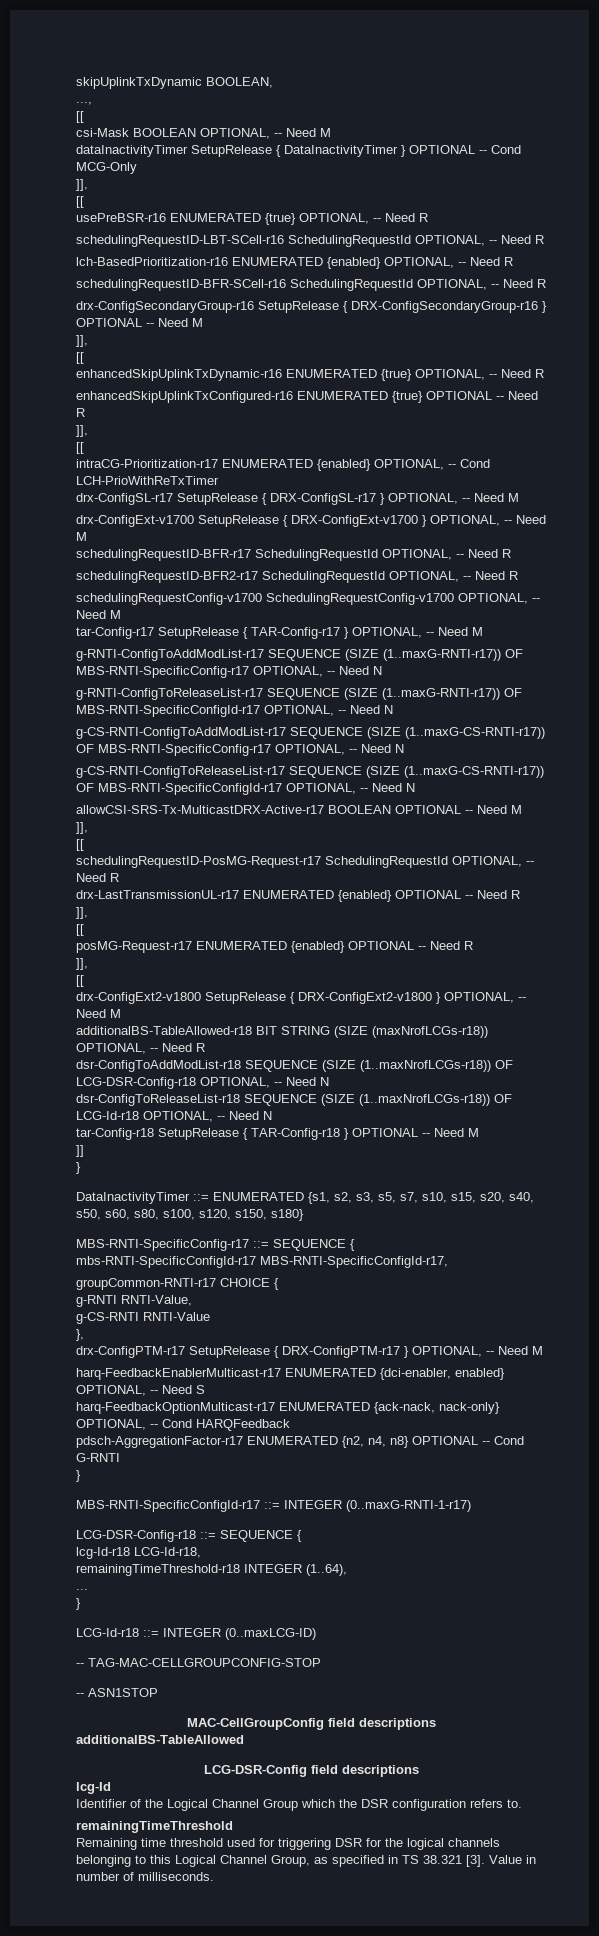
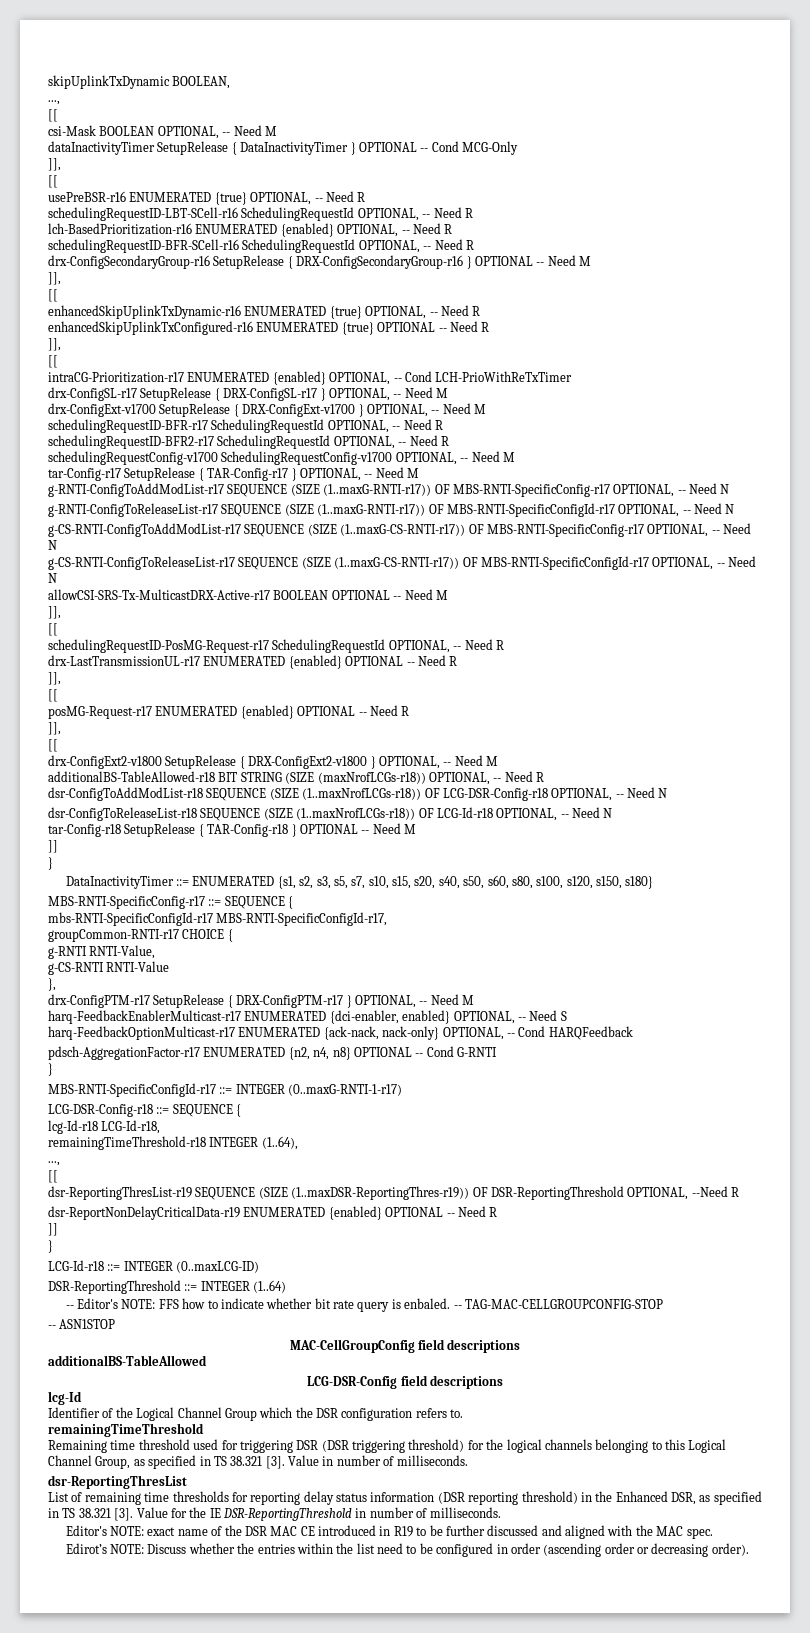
[76,1589,88,1590] ... -> [48,1161,60,1166] [48,1170,58,1183] [48,1186,739,1200] [48,1206,498,1220] [48,1223,58,1236] ..., // [[ // dsr-ReportingThresList-r19 SEQUENCE (SIZE (1..maxDSR-ReportingThres-r19)) OF DSR-ReportingThreshold OPTIONAL, --Need R // dsr-ReportNonDelayCriticalData-r19 ENUMERATED {enabled} OPTIONAL -- Need R // ]]
(316, 1634) none -> [48,1280,287,1294] [65,1298,451,1312] DSR-ReportingThreshold ::= INTEGER (1..64) // -- Editor's NOTE: FFS how to indicate whether bit rate query is enbaled.
(362, 1842) none -> [321,1439,465,1453] (DSR triggering threshold)
(214, 1876) none -> [48,1475,187,1489] [48,1491,762,1505] [48,1507,501,1521] [65,1525,713,1539] [65,1543,749,1557] // dsr-ReportingThresList // List of remaining time thresholds for reporting delay status information (DSR reporting threshold) in the Enhanced DSR, as specified in TS 38.321 [3]. Value for the IE DSR-ReportingThreshold in number of milliseconds. // Editor's NOTE: exact name of the DSR MAC CE introduced in R19 to be further discussed and aligned with the MAC spec. // Edirot’s NOTE: Discuss whether the entries within the list need to be configured in order (ascending order or decreasing order).

